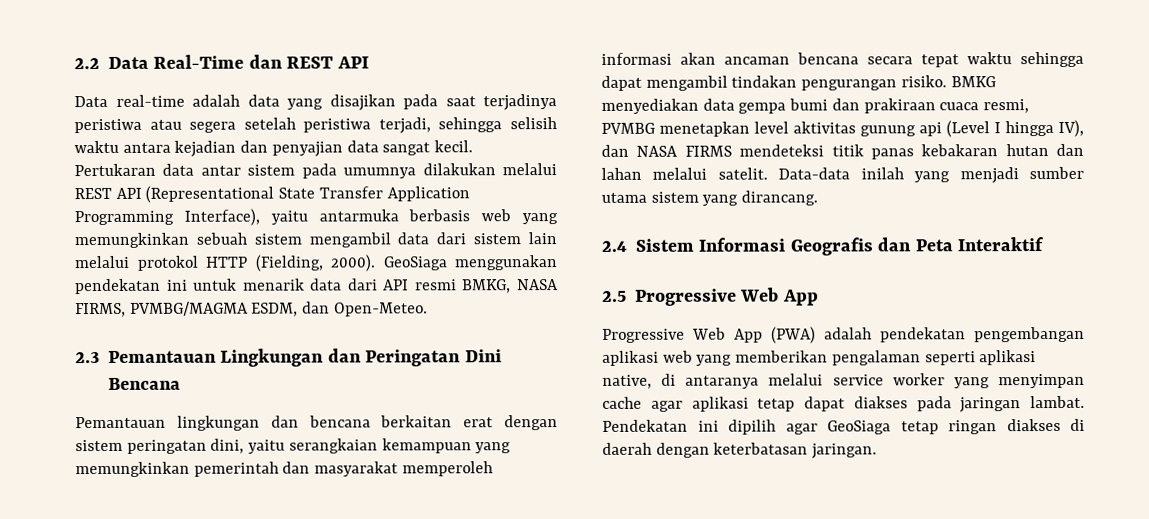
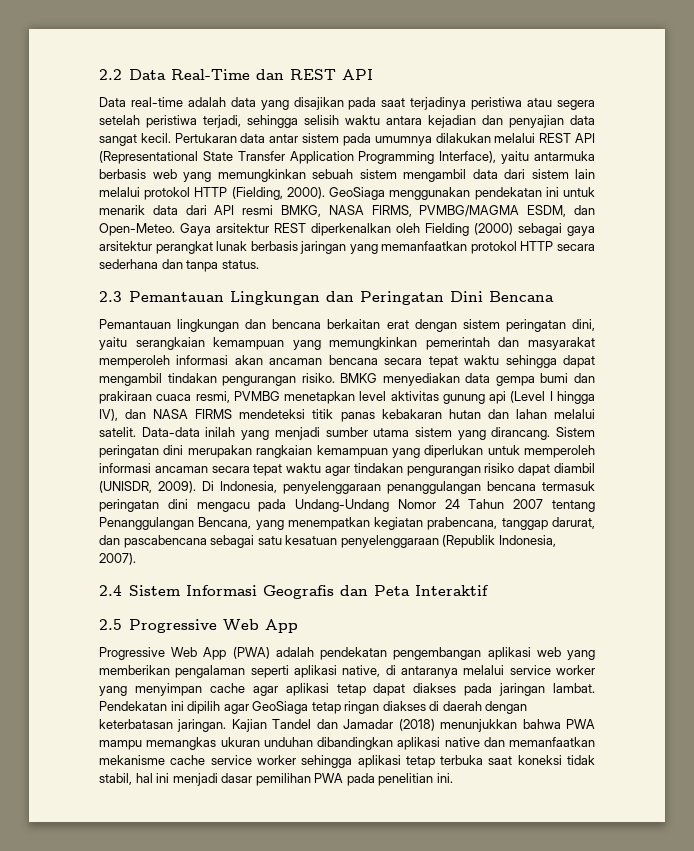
(428, 309) none -> [180,223,595,236] [99,241,595,254] [99,259,259,272] Gaya arsitektur REST diperkenalkan oleh Fielding (2000) sebagai gaya arsitektur perangkat lunak berbasis jaringan yang memanfaatkan protokol HTTP secara sederhana dan tanpa status.
(819, 198) none -> [556,427,595,437] [99,445,595,458] [99,463,596,476] [99,481,595,494] [99,499,595,512] [99,517,595,530] [99,535,556,548] [99,553,136,565] Sistem peringatan dini merupakan rangkaian kemampuan yang diperlukan untuk memperoleh informasi ancaman secara tepat waktu agar tindakan pengurangan risiko dapat diambil (UNISDR, 2009). Di Indonesia, penyelenggaraan penanggulangan bencana termasuk peringatan dini mengacu pada Undang-Undang Nomor 24 Tahun 2007 tentang Penanggulangan Bencana, yang menempatkan kegiatan prabencana, tanggap darurat, dan pascabencana sebagai satu kesatuan penyelenggaraan (Republik Indonesia, 2007).
(878, 451) none -> [231,719,596,732] [99,737,595,750] [99,755,595,768] [99,773,453,786] Kajian Tandel dan Jamadar (2018) menunjukkan bahwa PWA mampu memangkas ukuran unduhan dibandingkan aplikasi native dan memanfaatkan mekanisme cache service worker sehingga aplikasi tetap terbuka saat koneksi tidak stabil, hal ini menjadi dasar pemilihan PWA pada penelitian ini.

